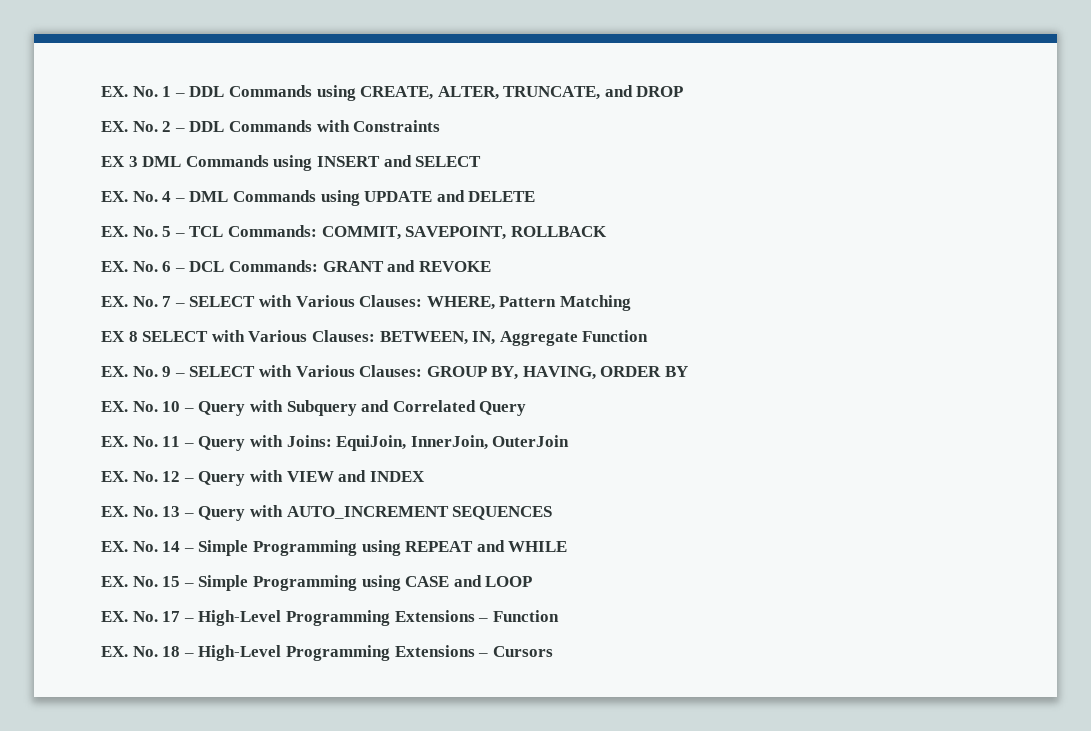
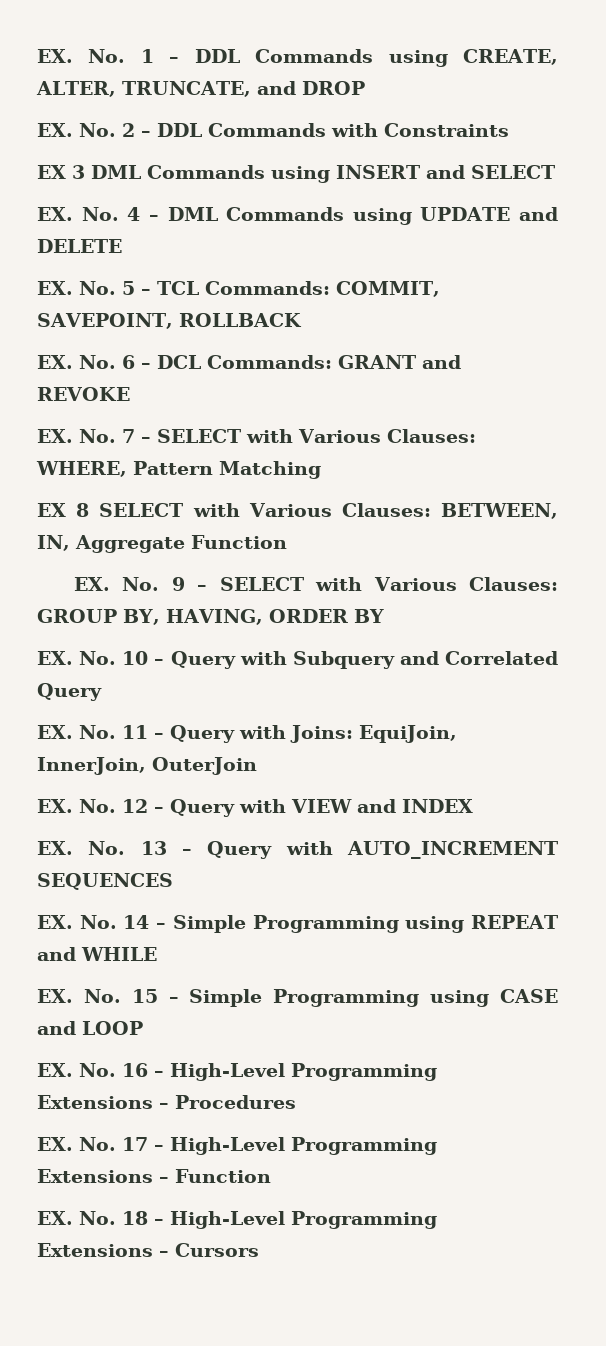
(533, 581) none -> [37,1063,437,1081] [37,1095,296,1109] // EX. No. 16 – High-Level Programming Extensions – Procedures

